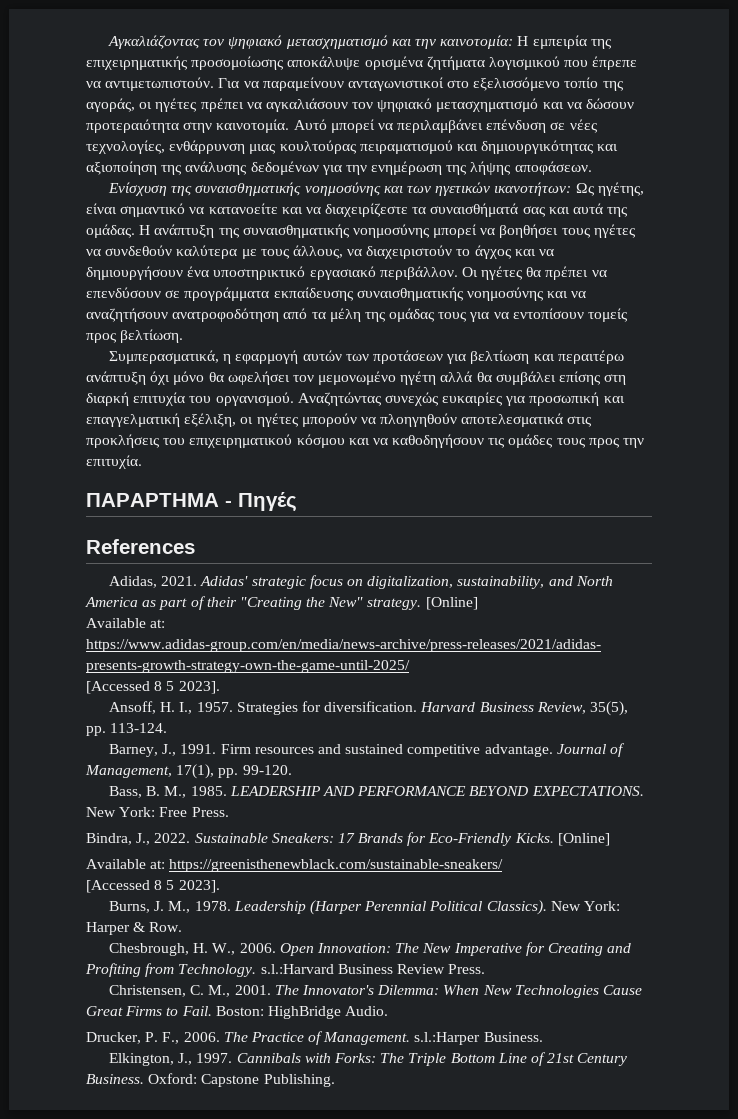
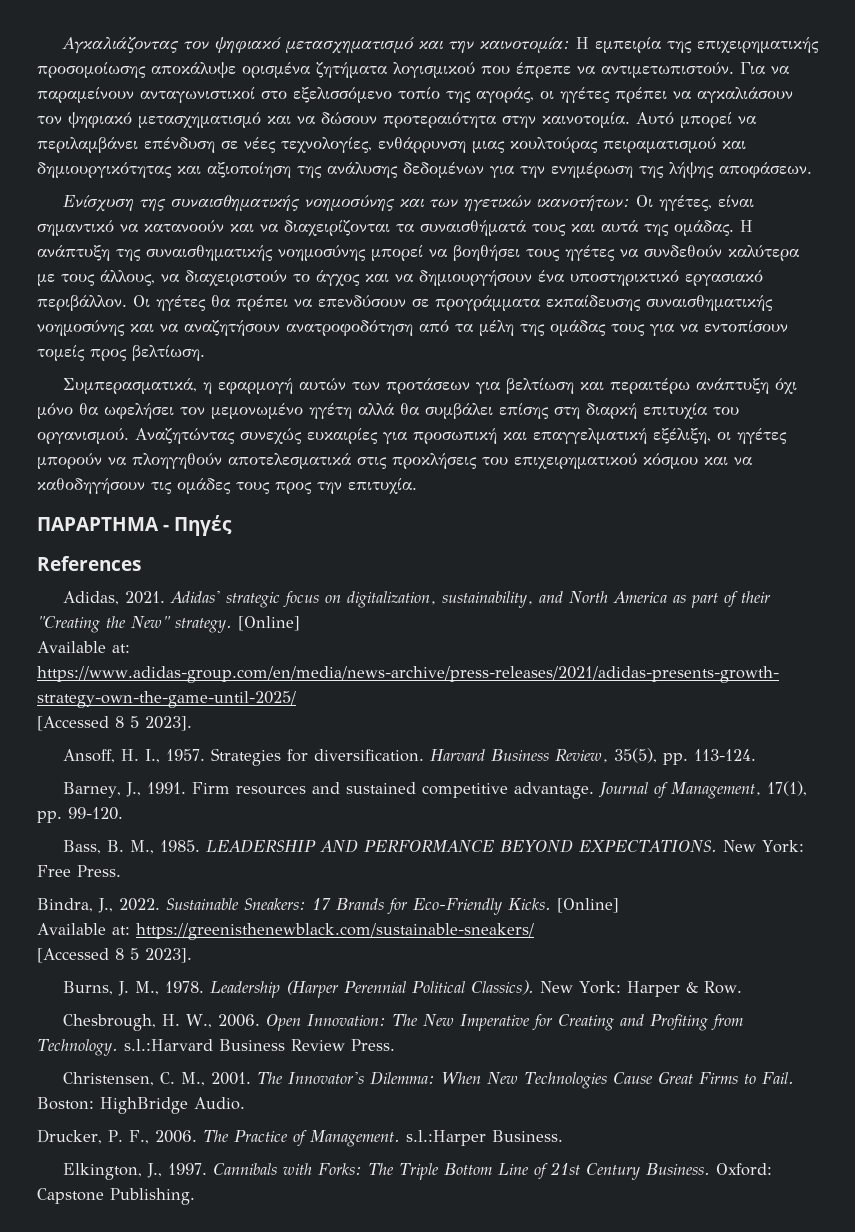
[575,182,644,196] Ως ηγέτης, -> [635,195,712,211] Οι ηγέτες,
[208,203,409,217] κατανοείτε και να διαχειρίζεστε -> [144,220,390,236] κατανοούν και να διαχειρίζονται
[522,206,545,217] σας -> [532,224,566,236] τους

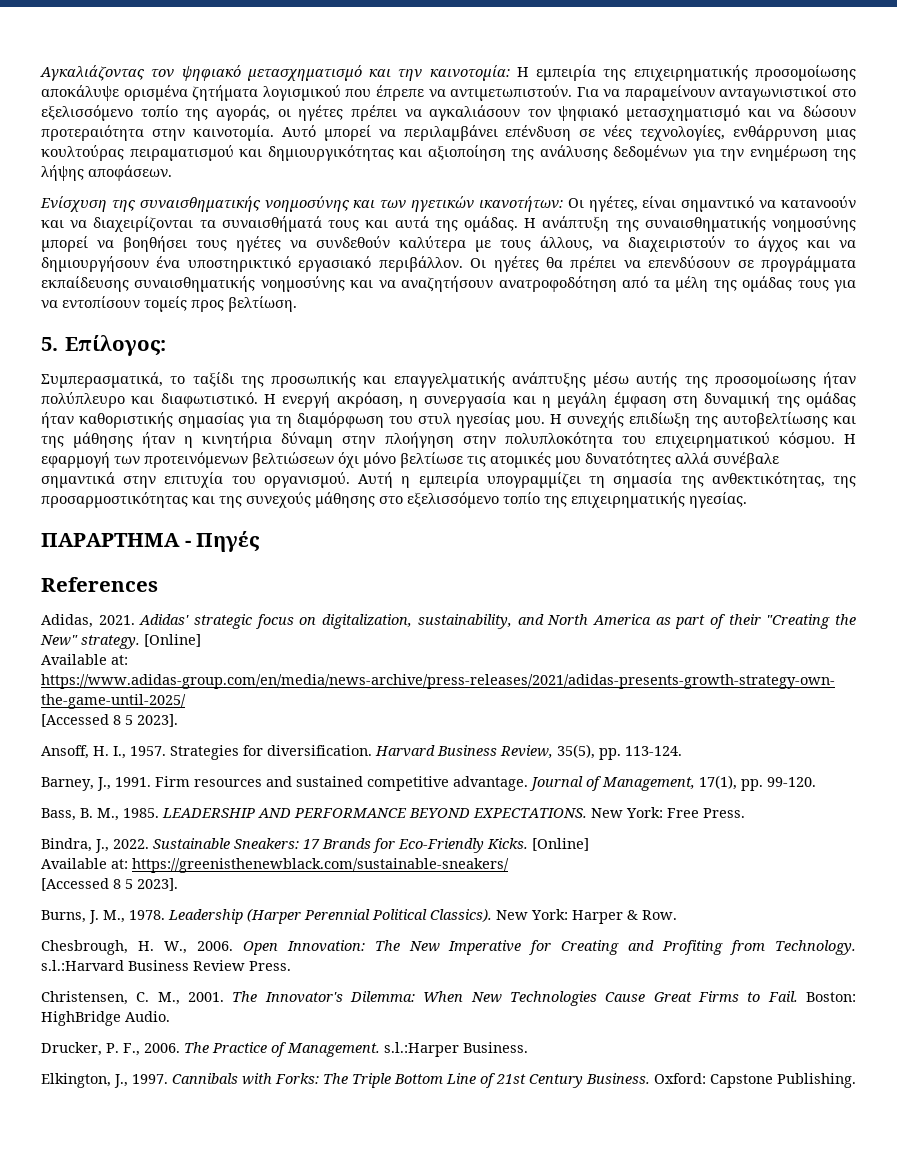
(205, 353) none -> [41,335,167,356] // 5. Επίλογος:
[202,378,797,394] [37,403,739,419] [37,428,787,444] [37,453,752,469] [37,478,417,494] η εφαρμογή αυτών των προτάσεων για βελτίωση και περαιτέρω ανάπτυξη όχι μόνο θα ωφελήσει τον μεμονωμένο ηγέτη αλλά θα συμβάλει επίσης στη διαρκή επιτυχία του οργανισμού. Αναζητώντας συνεχώς ευκαιρίες για προσωπική και επαγγελματική εξέλιξη, οι ηγέτες μπορούν να πλοηγηθούν αποτελεσματικά στις προκλήσεις του επιχειρηματικού κόσμου και να καθοδηγήσουν τις ομάδες τους προς την επιτυχία. -> [170,372,856,388] [41,392,857,408] [41,412,856,428] [41,432,857,448] [41,452,779,468] [41,472,857,488] [41,492,747,508] το ταξίδι της προσωπικής και επαγγελματικής ανάπτυξης μέσω αυτής της προσομοίωσης ήταν πολύπλευρο και διαφωτιστικό. Η ενεργή ακρόαση, η συνεργασία και η μεγάλη έμφαση στη δυναμική της ομάδας ήταν καθοριστικής σημασίας για τη διαμόρφωση του στυλ ηγεσίας μου. Η συνεχής επιδίωξη της αυτοβελτίωσης και της μάθησης ήταν η κινητήρια δύναμη στην πλοήγηση στην πολυπλοκότητα του επιχειρηματικού κόσμου. Η εφαρμογή των προτεινόμενων βελτιώσεων όχι μόνο βελτίωσε τις ατομικές μου δυνατότητες αλλά συνέβαλε σημαντικά στην επιτυχία του οργανισμού. Αυτή η εμπειρία υπογραμμίζει τη σημασία της ανθεκτικότητας, της προσαρμοστικότητας και της συνεχούς μάθησης στο εξελισσόμενο τοπίο της επιχειρηματικής ηγεσίας.

